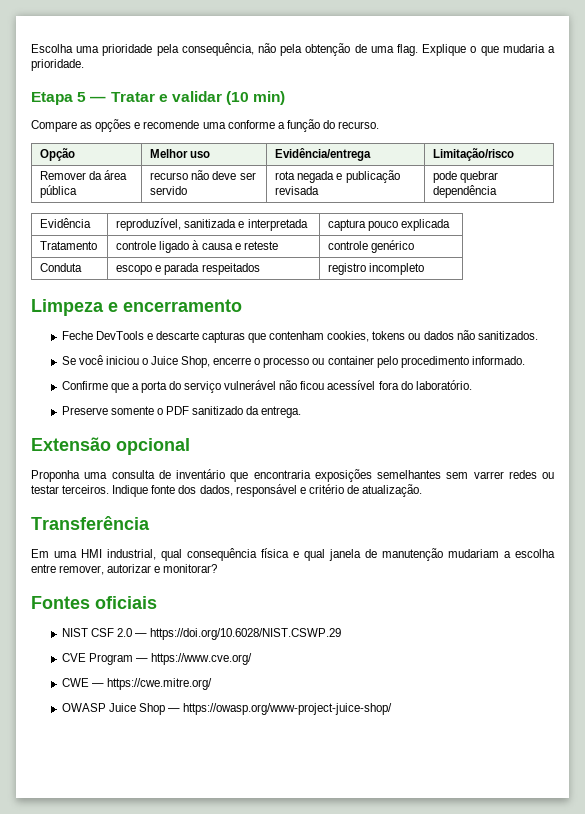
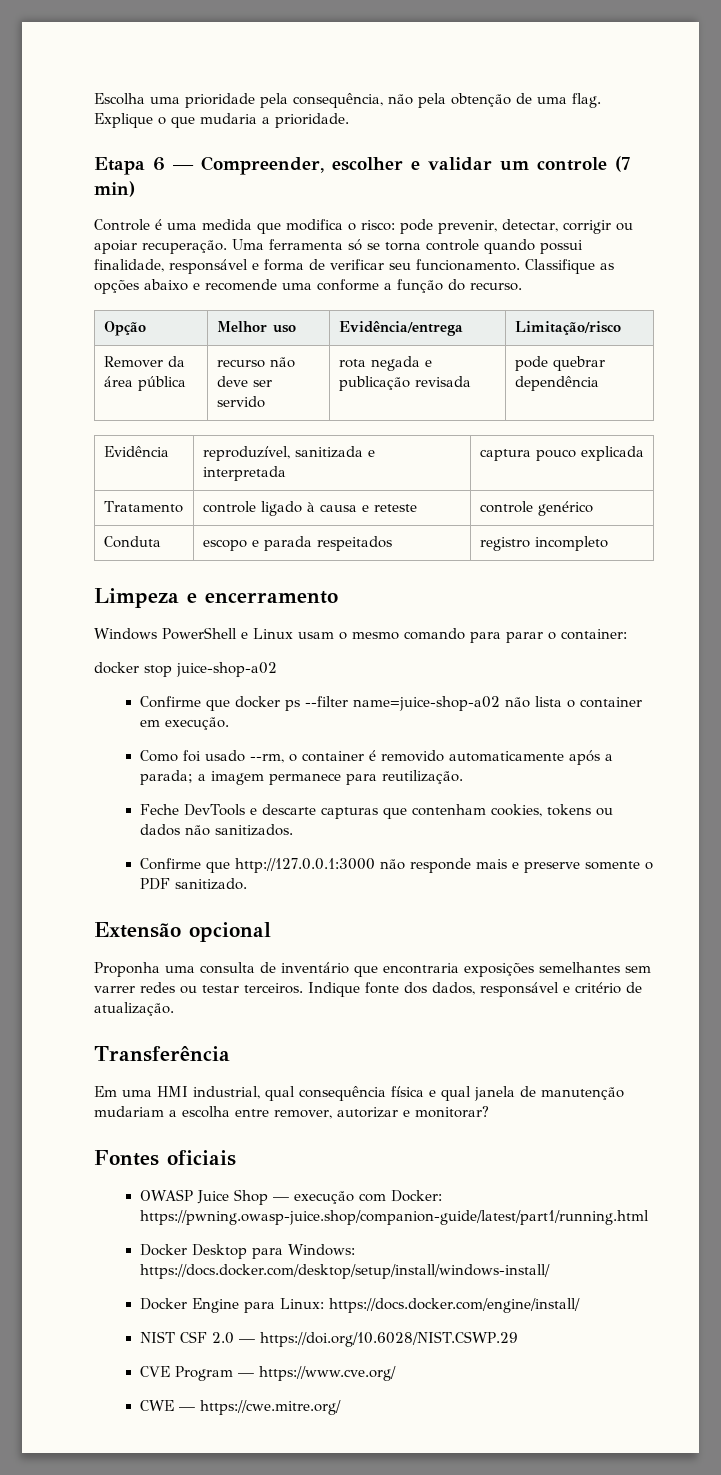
[77,91,286,105] [31,120,77,132] 5 — Tratar e validar (10 min) // Compare -> [153,156,630,175] [94,181,135,197] [94,219,633,234] [94,239,583,254] [94,259,595,274] 6 — Compreender, escolher e validar um controle (7 min) // Controle é uma medida que modifica o risco: pode prevenir, detectar, corrigir ou apoiar recuperação. Uma ferramenta só se torna controle quando possui finalidade, responsável e forma de verificar seu funcionamento. Classifique
(132, 125) none -> [144,279,188,291] abaixo
(242, 305) none -> [94,627,627,643] [94,662,277,677] [139,696,642,711] [139,717,229,730] [139,750,613,765] [139,770,463,785] // Windows PowerShell e Linux usam o mesmo comando para parar o container: // docker stop juice-shop-a02 // Confirme que docker ps --filter name=juice-shop-a02 não lista o container em execução. // Como foi usado --rm, o container é removido automaticamente após a parada; a imagem permanece para reutilização.
[61,355,525,368] [61,380,472,393] [61,406,302,418] Se você iniciou o Juice Shop, encerre o processo ou container pelo procedimento informado. // Confirme que a porta do serviço vulnerável não ficou acessível fora do laboratório. // Preserve somente o PDF sanitizado da entrega. -> [139,858,653,873] [139,878,247,890] Confirme que http://127.0.0.1:3000 não responde mais e preserve somente o PDF sanitizado.
(157, 602) none -> [139,1189,443,1205] [139,1210,649,1225] [139,1244,355,1259] [139,1264,551,1279] [139,1298,581,1313] // OWASP Juice Shop — execução com Docker: https://pwning.owasp-juice.shop/companion-guide/latest/part1/running.html // Docker Desktop para Windows: https://docs.docker.com/desktop/setup/install/windows-install/ // Docker Engine para Linux: https://docs.docker.com/engine/install/
[61,703,392,715] // OWASP Juice Shop — https://owasp.org/www-project-juice-shop/ -> (341, 1407) none

